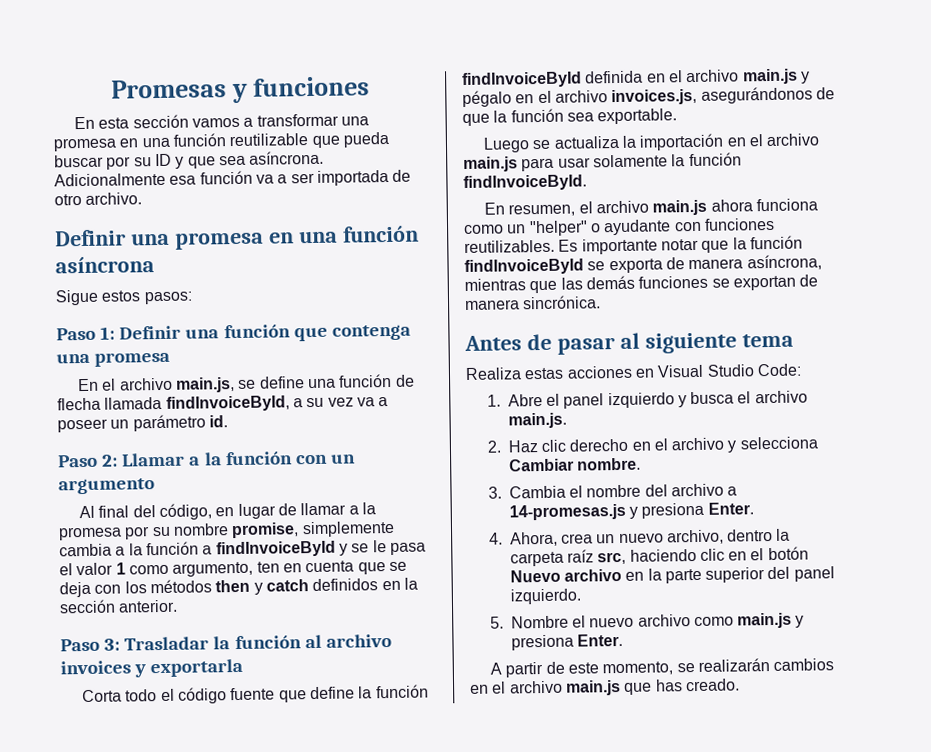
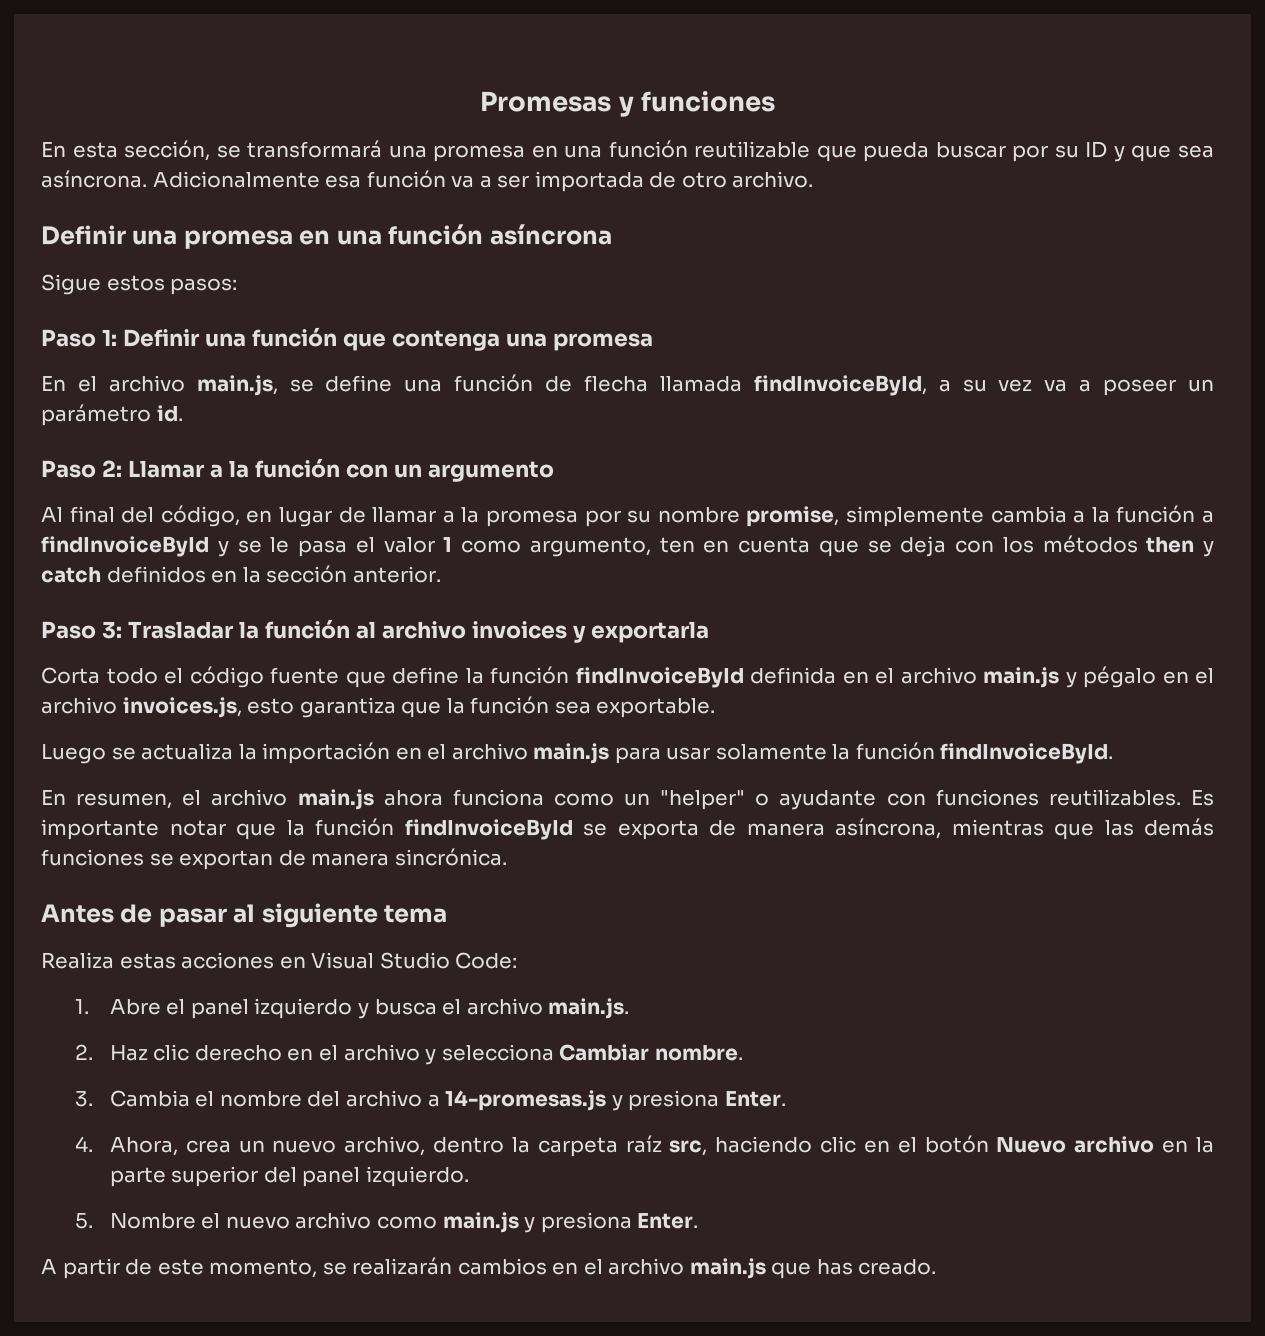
[132,113,339,129] sección vamos a transformar -> [124,140,383,161] sección, se transformará
[700,86,835,104] asegurándonos de -> [247,697,396,718] esto garantiza

